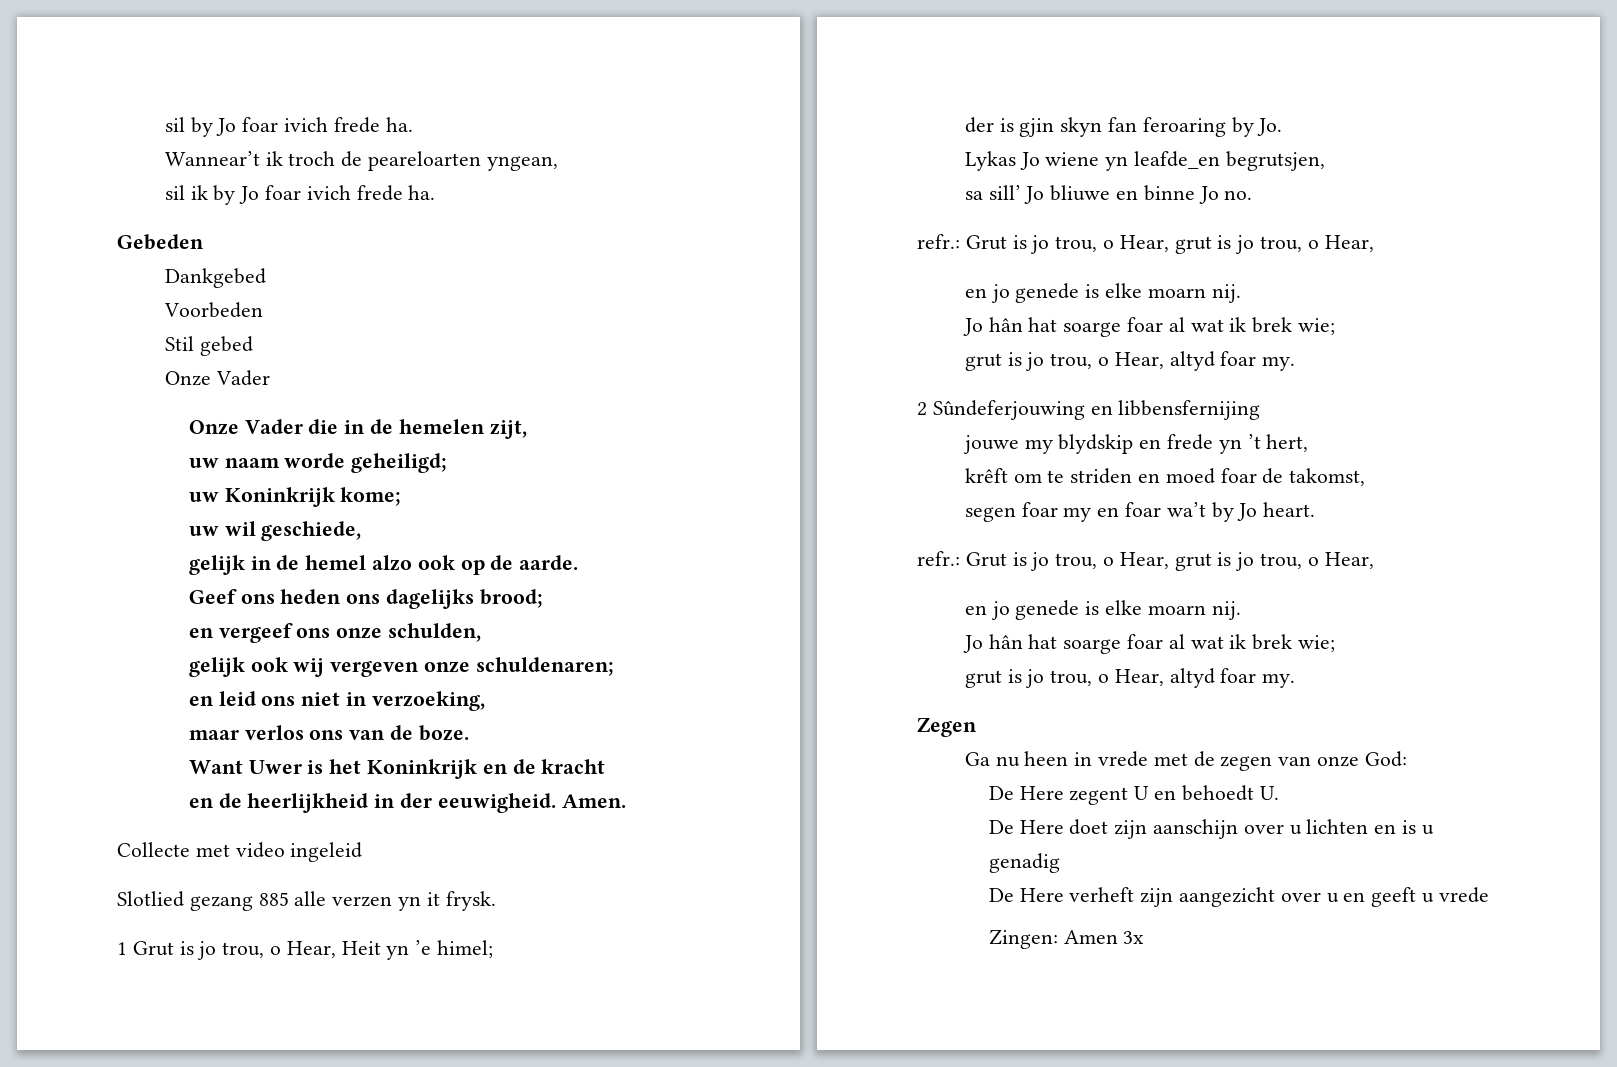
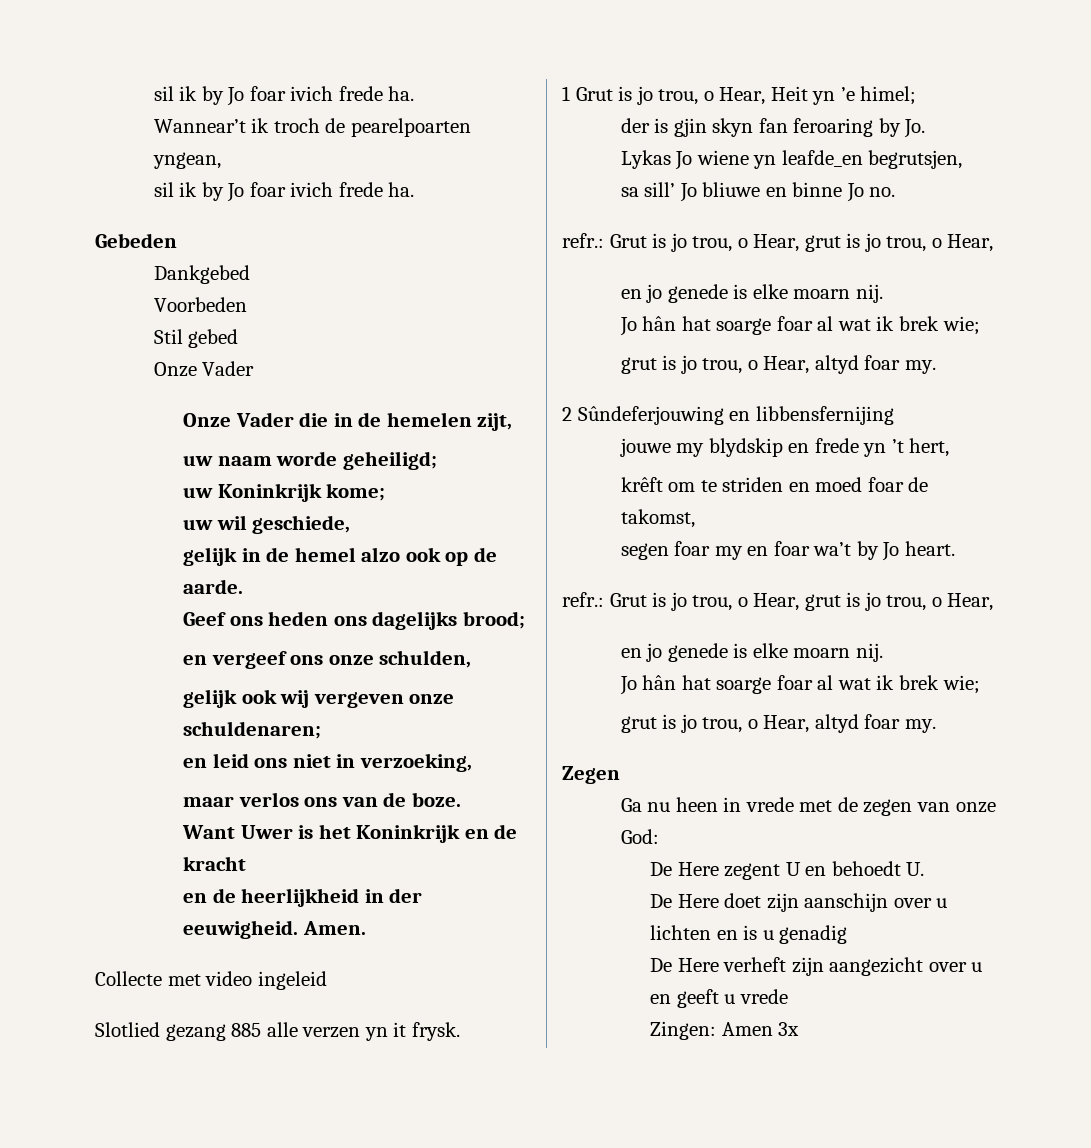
[164,117,185,132] sil -> [153,86,198,101] sil ik
[368,151,482,171] peareloarten -> [350,118,471,137] pearelpoarten

